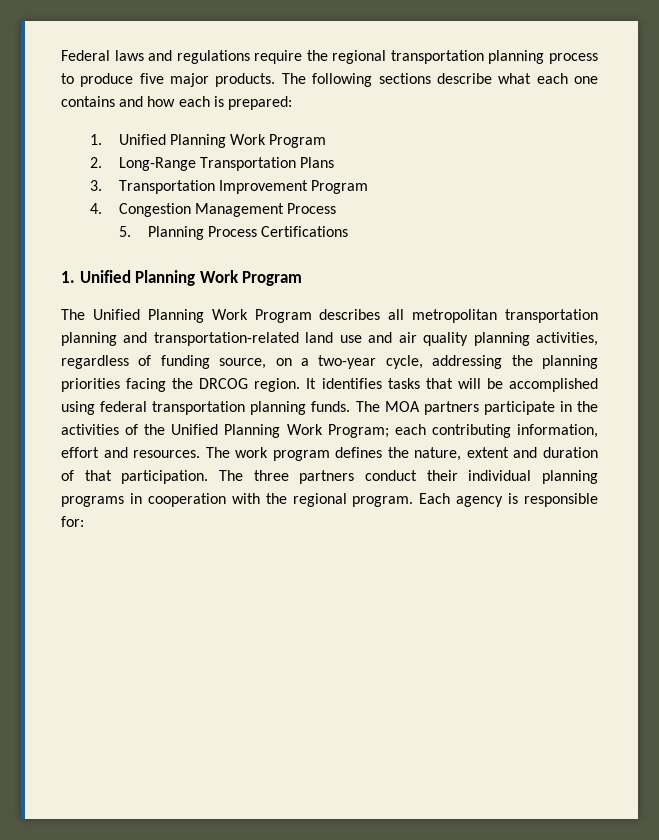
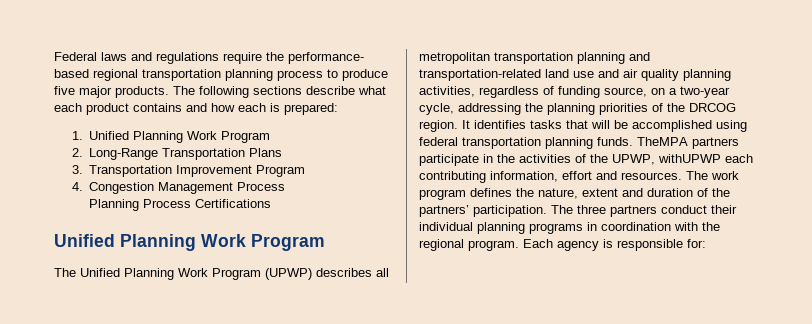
(328, 55) none -> [288,52,364,64] [54,69,89,78] performance- based
[574,76,598,84] one -> [86,103,129,115] product
[118,226,131,237] 5. -> (286, 186) none
[61,271,75,283] 1. -> (272, 203) none
(312, 316) none -> [265,268,312,280] (UPWP)
[126,378,167,392] facing -> [652,103,663,112] of
[355,401,420,412] The MOA -> [637,137,688,146] TheMPA
[171,424,389,438] Unified Planning Work Program; -> [612,154,721,165] UPWP, withUPWP
[84,470,112,481] that -> [712,188,730,197] [419,205,469,217] the partners’
[147,493,226,507] cooperation -> [601,222,671,231] coordination

